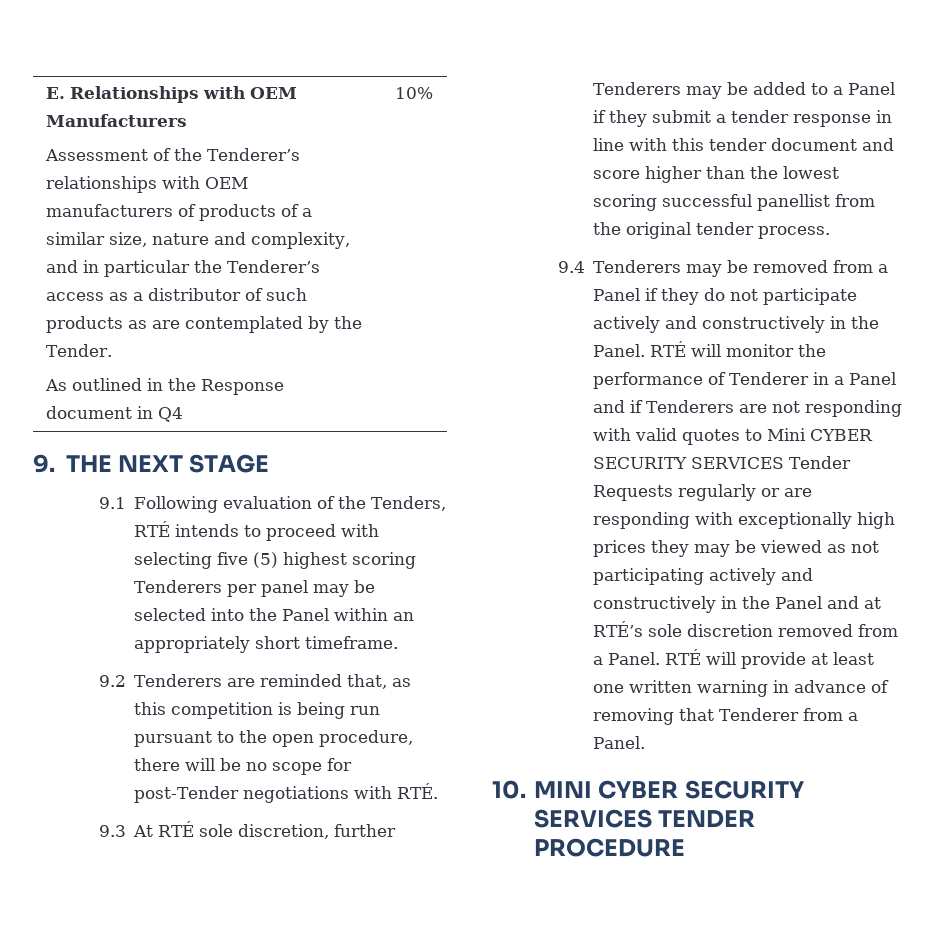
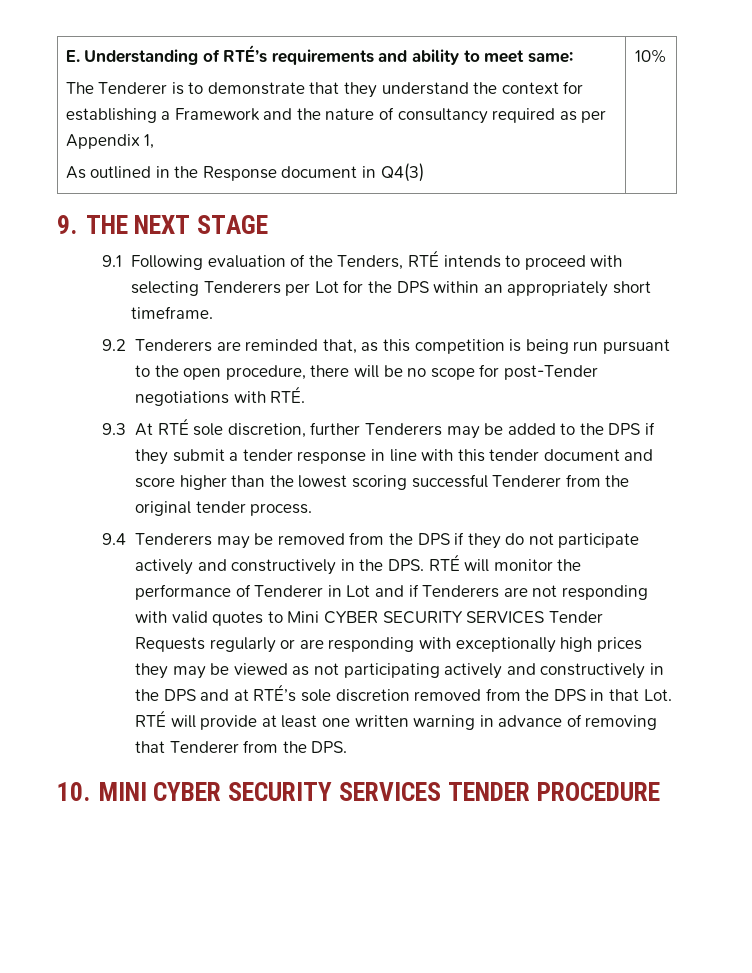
[70,86,298,103] [46,114,188,127] [45,148,301,161] [46,176,249,193] [46,204,313,221] [46,232,351,249] [46,260,321,277] [46,288,308,301] [46,316,363,333] [46,344,113,357] Relationships with OEM Manufacturers // Assessment of the Tenderer’s relationships with OEM manufacturers of products of a similar size, nature and complexity, and in particular the Tenderer’s access as a distributor of such products as are contemplated by the Tender. -> [84,45,573,65] [65,81,584,98] [65,107,607,124] [65,134,155,149] Understanding of RTÉ’s requirements and ability to meet same: // The Tenderer is to demonstrate that they understand the context for establishing a Framework and the nature of consultancy required as per Appendix 1,
[158,407,184,422] Q4 -> [380,163,424,182] Q4(3)
[216,552,416,569] [133,580,375,597] [133,608,329,621] five (5) highest scoring Tenderers per panel may be selected into the Panel -> [203,280,429,296] Tenderers per Lot for the DPS
[832,82,895,95] a Panel -> [579,423,641,435] the DPS
[756,194,830,211] panellist -> [492,475,562,487] Tenderer
[877,264,888,273] [592,288,640,301] a Panel -> [388,533,450,545] the DPS
[592,344,645,357] Panel. -> [387,559,424,571] DPS.
[833,372,896,385] a Panel -> [346,585,371,597] Lot
[774,596,822,609] Panel -> [163,689,196,701] DPS
[592,652,660,665] a Panel. -> [525,689,672,701] the DPS in that Lot.
[847,712,858,721] [592,736,645,749] a Panel. -> [282,741,348,753] the DPS.

